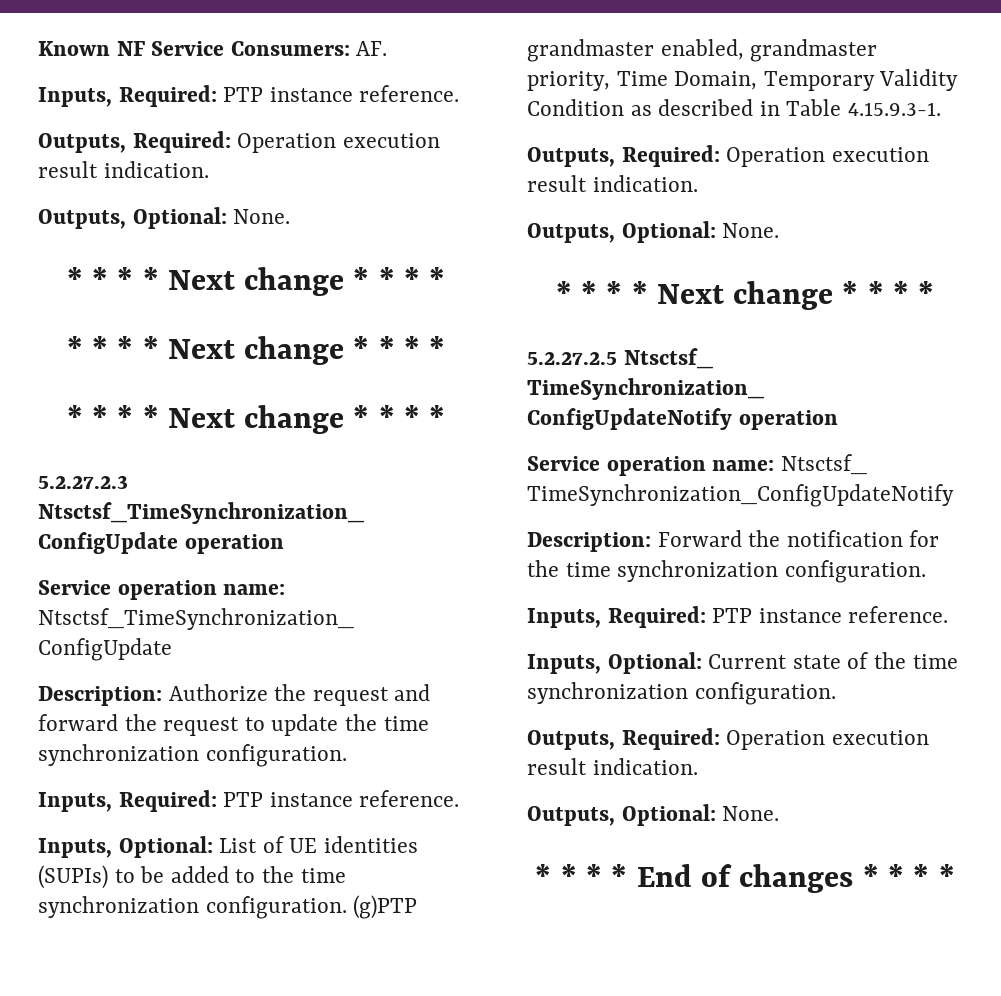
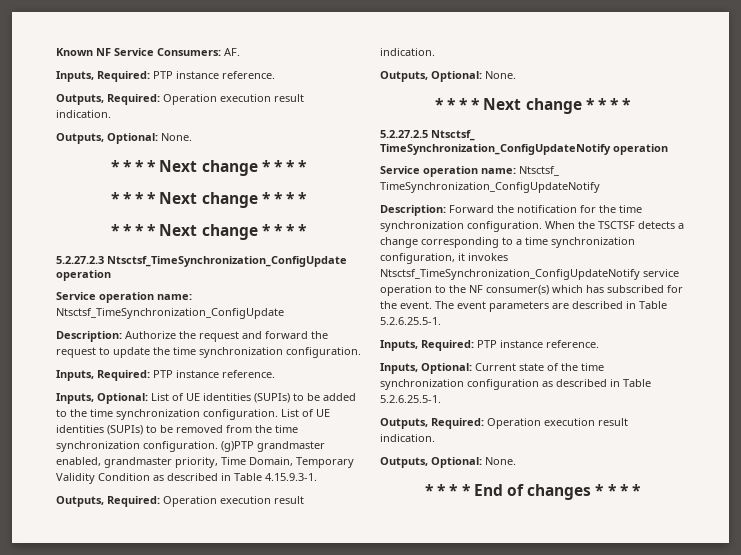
(347, 907) none -> [281,409,330,417] [56,425,298,435] [56,441,218,452] List of UE identities (SUPIs) to be removed from the time synchronization configuration.
(926, 571) none -> [545,221,684,229] [380,237,635,248] [380,253,508,264] [380,269,679,280] [380,285,683,296] [380,301,667,312] [380,317,441,325] When the TSCTSF detects a change corresponding to a time synchronization configuration, it invokes Ntsctsf_TimeSynchronization_ConfigUpdateNotify service operation to the NF consumer(s) which has subscribed for the event. The event parameters are described in Table 5.2.6.25.5-1.
[694,682,836,705] configuration. -> [467,379,651,390] [380,395,441,403] configuration as described in Table 5.2.6.25.5-1.

